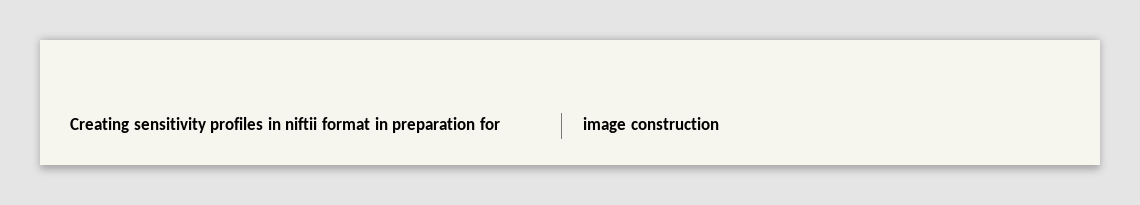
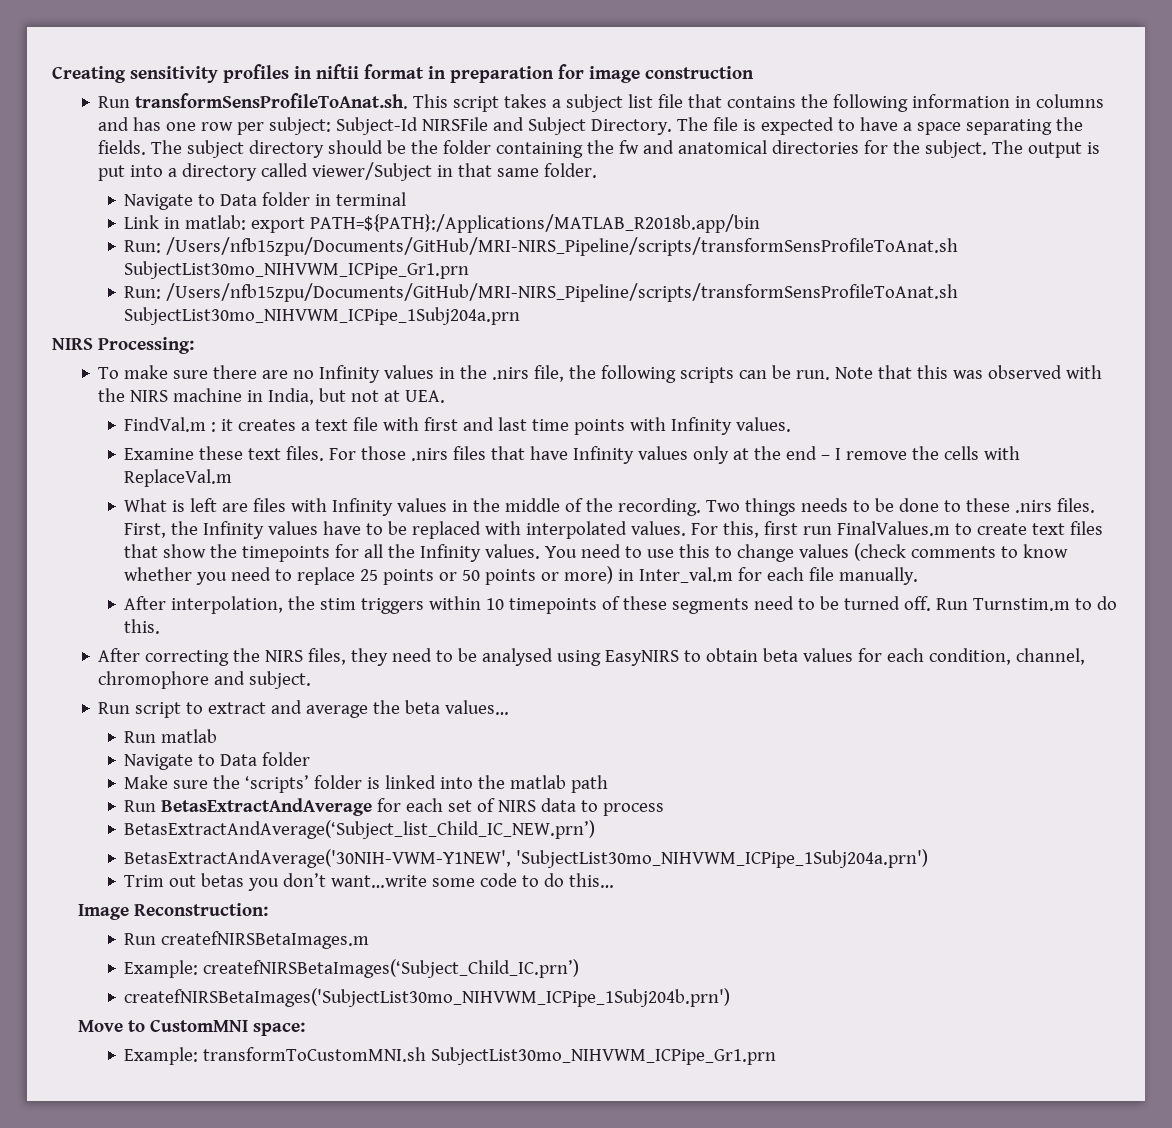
(719, 123) none -> [98,93,1105,112] [98,117,1084,135] [98,140,1101,158] [98,162,598,181] [124,192,407,210] [124,214,761,233] [124,237,959,256] [124,261,470,279] [124,283,959,302] [124,307,521,325] [52,337,194,354] [98,365,1103,383] [98,388,446,405] [124,417,792,435] [124,446,1021,464] [124,469,233,487] [124,498,1096,516] [124,521,1104,539] [124,543,1069,562] [124,566,919,585] [124,596,1118,614] [124,619,161,634] [98,648,1086,666] [98,671,312,689] [98,700,510,718] [124,729,218,743] [124,752,311,770] [124,775,609,793] [124,798,665,816] [124,820,596,839] [124,849,929,868] [124,873,615,891] [78,903,269,920] [124,931,370,949] [124,959,580,978] [124,988,731,1007] [78,1019,306,1036] [124,1047,777,1065] // Run transformSensProfileToAnat.sh. This script takes a subject list file that contains the following information in columns and has one row per subject: Subject-Id NIRSFile and Subject Directory. The file is expected to have a space separating the fields. The subject directory should be the folder containing the fw and anatomical directories for the subject. The output is put into a directory called viewer/Subject in that same folder. // Navigate to Data folder in terminal // Link in matlab: export PATH=${PATH}:/Applications/MATLAB_R2018b.app/bin // Run: /Users/nfb15zpu/Documents/GitHub/MRI-NIRS_Pipeline/scripts/transformSensProfileToAnat.sh SubjectList30mo_NIHVWM_ICPipe_Gr1.prn // Run: /Users/nfb15zpu/Documents/GitHub/MRI-NIRS_Pipeline/scripts/transformSensProfileToAnat.sh SubjectList30mo_NIHVWM_ICPipe_1Subj204a.prn // NIRS Processing: // To make sure there are no Infinity values in the .nirs file, the following scripts can be run. Note that this was observed with the NIRS machine in India, but not at UEA. // FindVal.m : it creates a text file with first and last time points with Infinity values. // Examine these text files. For those .nirs files that have Infinity values only at the end – I remove the cells with ReplaceVal.m // What is left are files with Infinity values in the middle of the recording. Two things needs to be done to these .nirs files. First, the Infinity values have to be replaced with interpolated values. For this, first run FinalValues.m to create text files that show the timepoints for all the Infinity values. You need to use this to change values (check comments to know whether you need to replace 25 points or 50 points or more) in Inter_val.m for each file manually. // After interpolation, the stim triggers within 10 timepoints of these segments need to be turned off. Run Turnstim.m to do this. // After correcting the NIRS files, they need to be analysed using EasyNIRS to obtain beta values for each condition, channel, chromophore and subject. // Run script to extract and average the beta values… // Run matlab // Navigate to Data folder // Make sure the ‘scripts’ folder is linked into the matlab path // Run BetasExtractAndAverage for each set of NIRS data to process // BetasExtractAndAverage(‘Subject_list_Child_IC_NEW.prn’) // BetasExtractAndAverage('30NIH-VWM-Y1NEW', 'SubjectList30mo_NIHVWM_ICPipe_1Subj204a.prn') // Trim out betas you don’t want…write some code to do this… // Image Reconstruction: // Run createfNIRSBetaImages.m // Example: createfNIRSBetaImages(‘Subject_Child_IC.prn’) // createfNIRSBetaImages('SubjectList30mo_NIHVWM_ICPipe_1Subj204b.prn') // Move to CustomMNI space: // Example: transformToCustomMNI.sh SubjectList30mo_NIHVWM_ICPipe_Gr1.prn

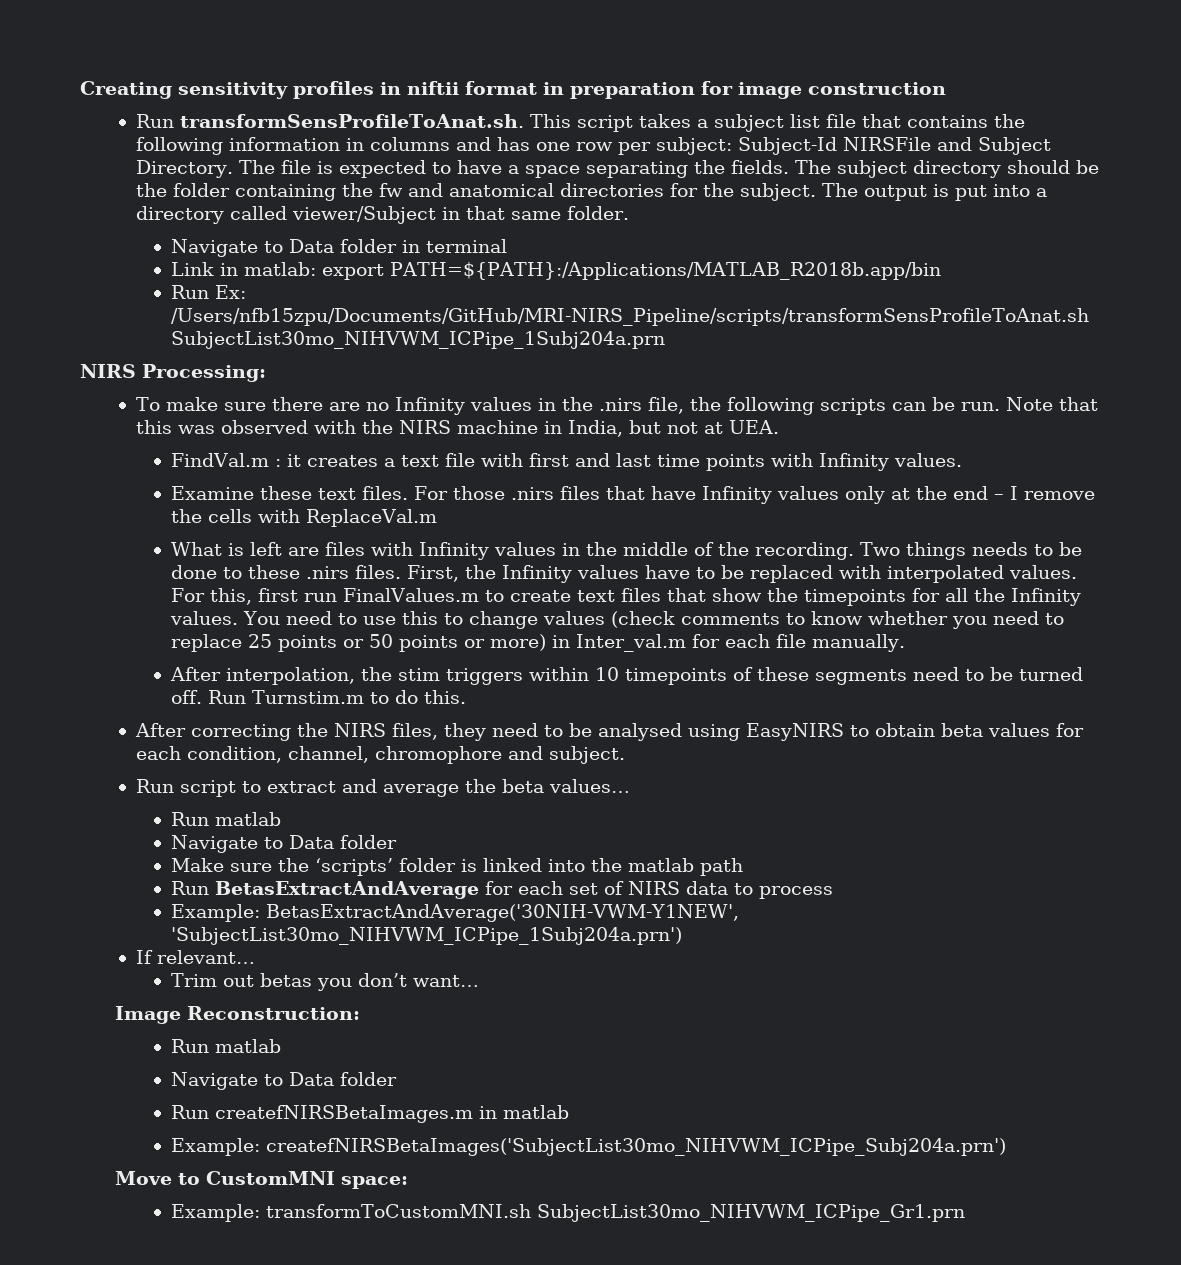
[124,237,959,256] [124,261,470,279] [124,286,162,299] Run: /Users/nfb15zpu/Documents/GitHub/MRI-NIRS_Pipeline/scripts/transformSensProfileToAnat.sh SubjectList30mo_NIHVWM_ICPipe_Gr1.prn // Run: -> [171,285,247,299] Run Ex:
[124,820,596,839] BetasExtractAndAverage(‘Subject_list_Child_IC_NEW.prn’) // -> [171,904,261,922] Example:
(929, 858) none -> [136,950,256,964] // If relevant…
[331,873,615,888] [78,903,269,920] want…write some code to do this… // Image Reconstruction: -> [413,975,480,987] [115,1006,361,1024] [171,1039,282,1053] [171,1072,398,1090] want… // Image Reconstruction: // Run matlab // Navigate to Data folder
[124,959,580,978] [124,988,731,1007] // Example: createfNIRSBetaImages(‘Subject_Child_IC.prn’) // createfNIRSBetaImages('SubjectList30mo_NIHVWM_ICPipe_1Subj204b.prn') -> [479,1105,570,1119] [171,1138,1007,1156] in matlab // Example: createfNIRSBetaImages('SubjectList30mo_NIHVWM_ICPipe_Subj204a.prn')

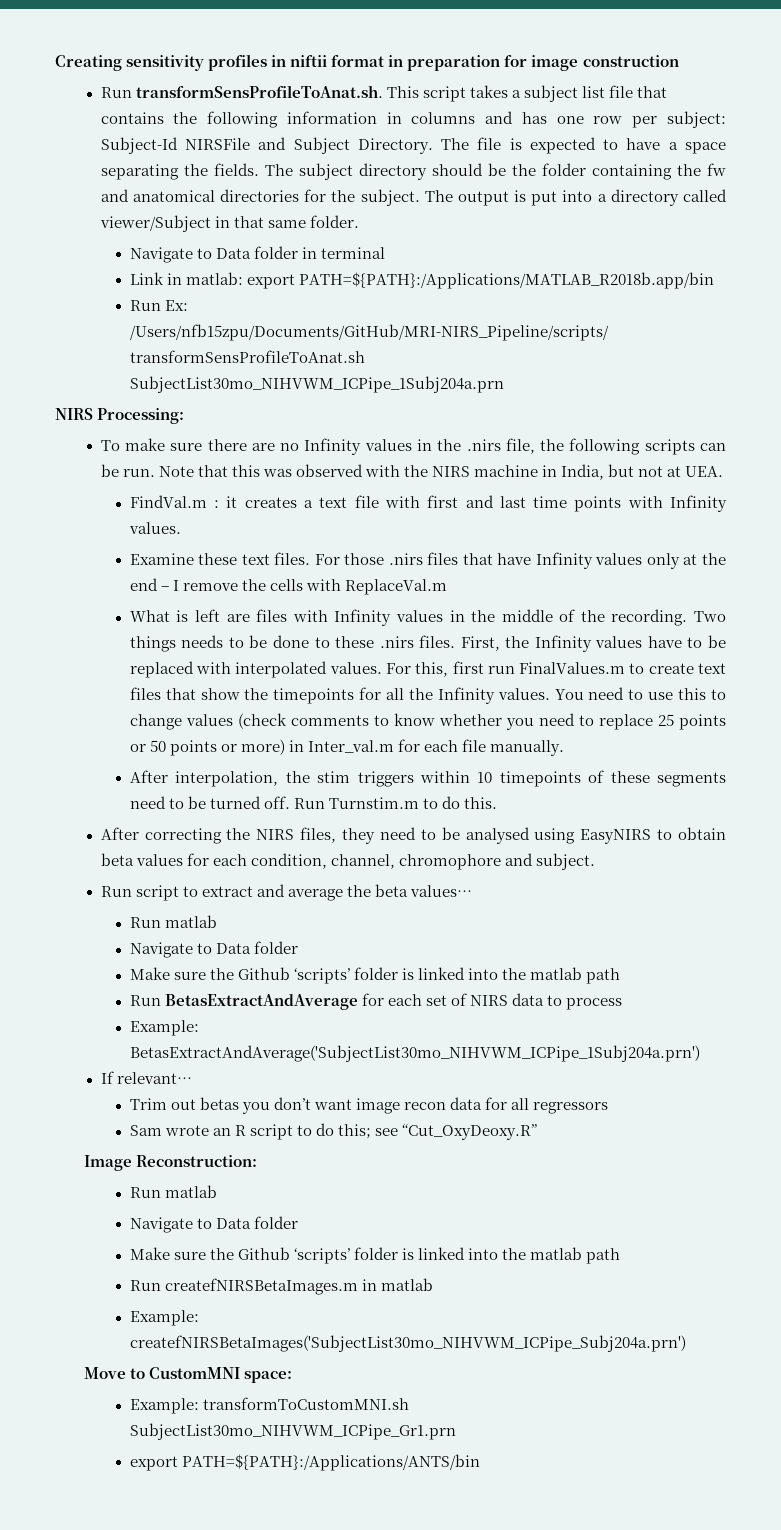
(310, 865) none -> [237,967,290,980] Github
[266,904,740,922] [171,927,683,945] BetasExtractAndAverage('30NIH-VWM-Y1NEW', 'SubjectList30mo_NIHVWM_ICPipe_1Subj204a.prn') -> [129,1045,700,1062] BetasExtractAndAverage('SubjectList30mo_NIHVWM_ICPipe_1Subj204a.prn')
[413,975,480,987] want… -> [314,1097,609,1114] [129,1123,538,1140] want image recon data for all regressors // Sam wrote an R script to do this; see “Cut_OxyDeoxy.R”
(398, 1079) none -> [129,1247,621,1264] // Make sure the Github ‘scripts’ folder is linked into the matlab path
(966, 1213) none -> [129,1454,480,1471] // export PATH=${PATH}:/Applications/ANTS/bin

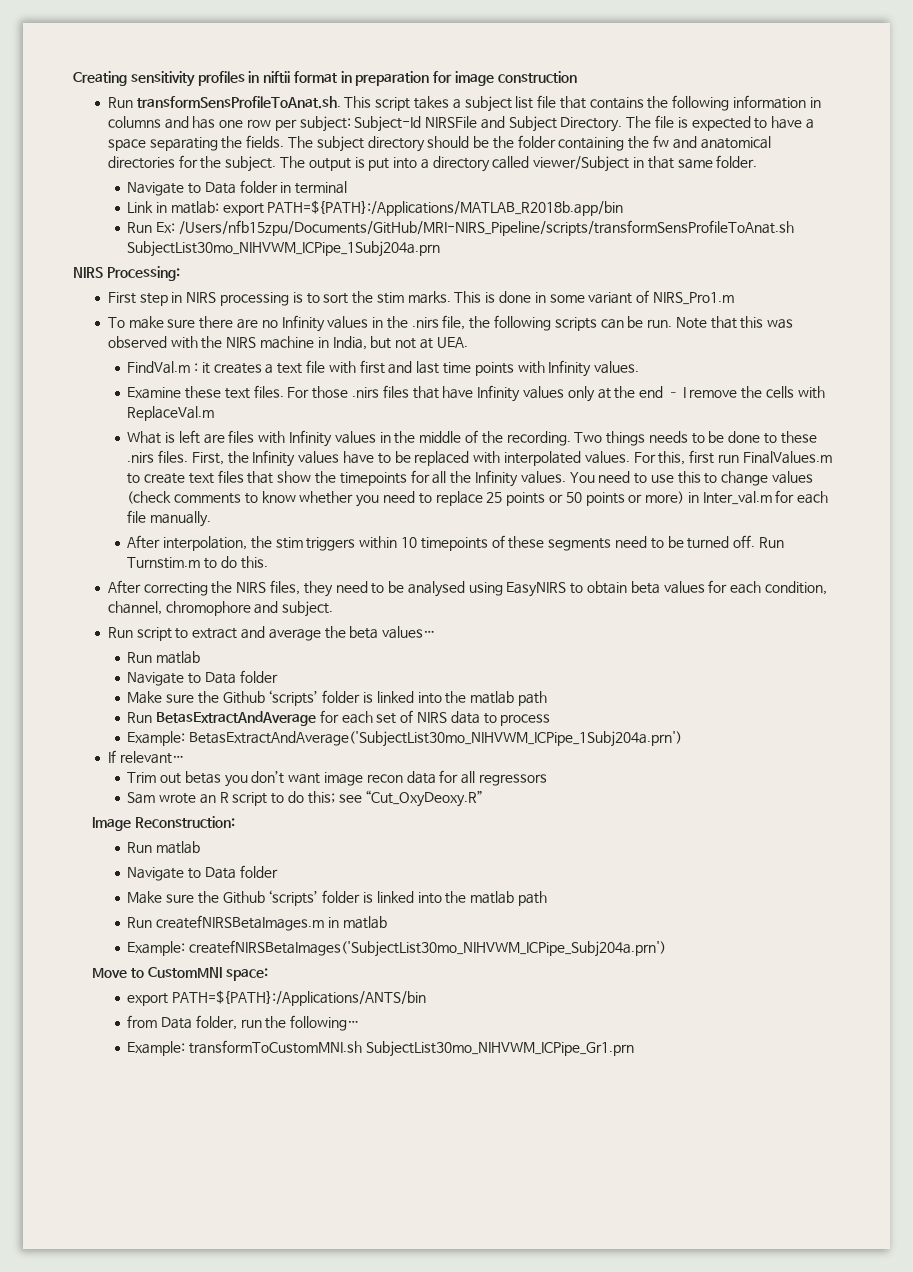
(185, 416) none -> [107,290,734,306] // First step in NIRS processing is to sort the stim marks. This is done in some variant of NIRS_Pro1.m
(293, 1377) none -> [127,990,427,1006] [127,1015,360,1031] // export PATH=${PATH}:/Applications/ANTS/bin // from Data folder, run the following…
[129,1454,480,1471] // export PATH=${PATH}:/Applications/ANTS/bin -> (634, 1049) none

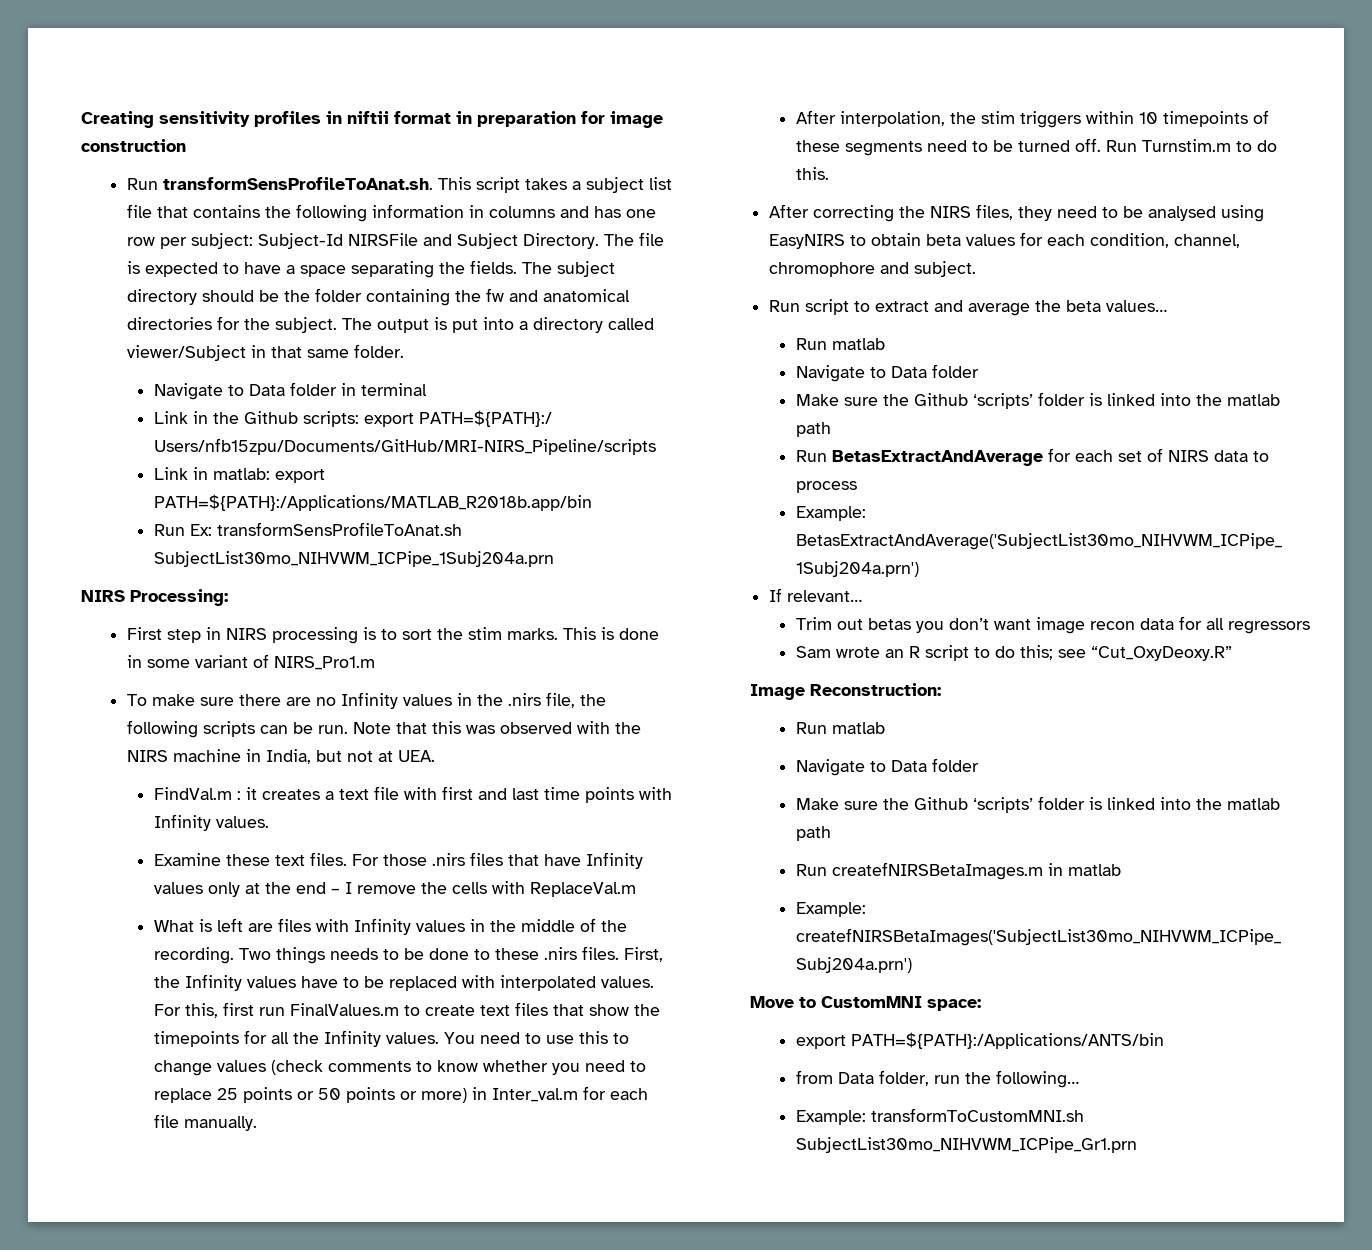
(348, 187) none -> [153,410,552,427] [153,438,656,455] // Link in the Github scripts: export PATH=${PATH}:/ Users/nfb15zpu/Documents/GitHub/MRI-NIRS_Pipeline/scripts
[178,220,794,236] /Users/nfb15zpu/Documents/GitHub/MRI-NIRS_Pipeline/scripts/transformSensProfileToAnat.sh -> [216,522,462,536] transformSensProfileToAnat.sh

